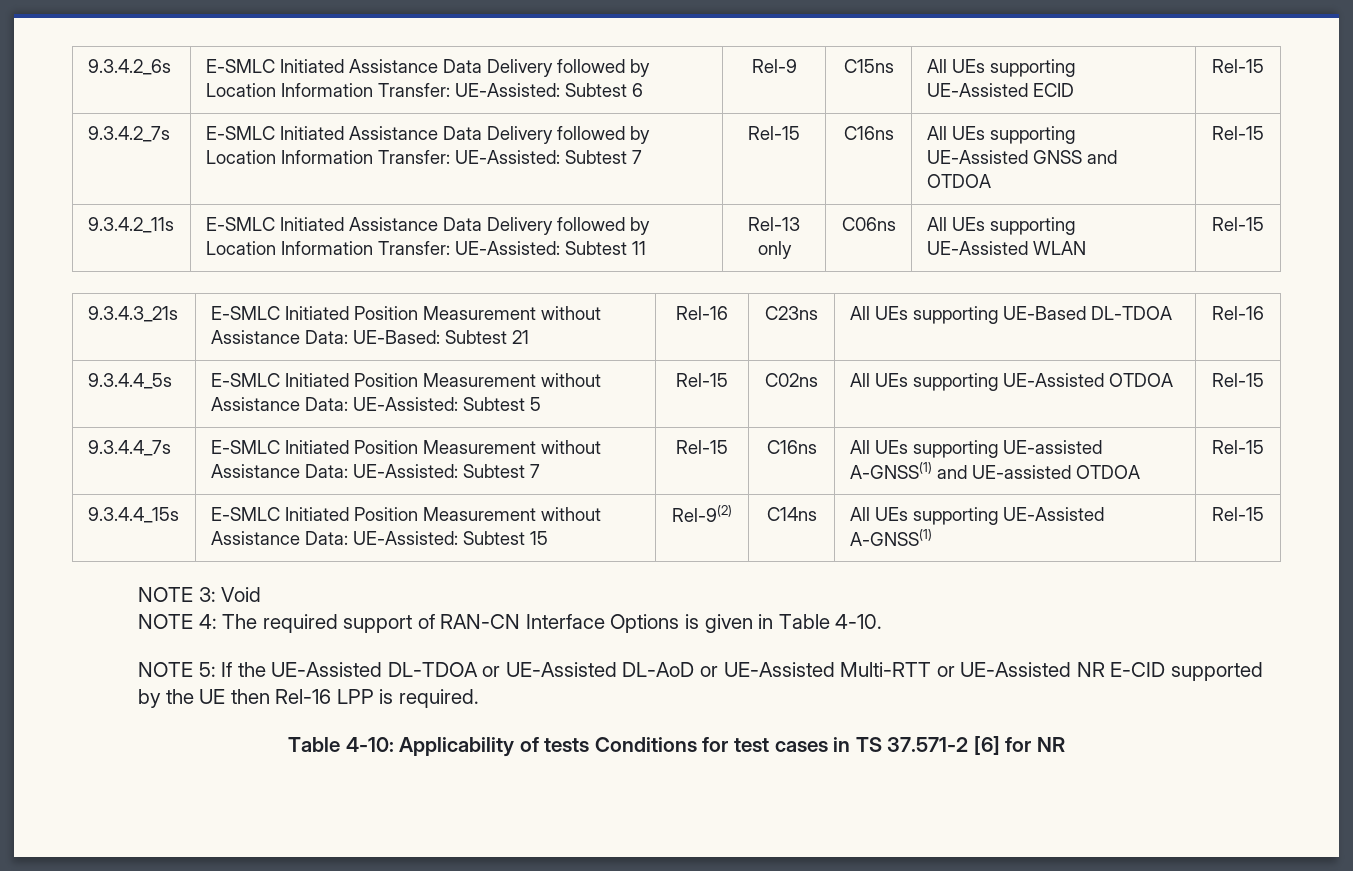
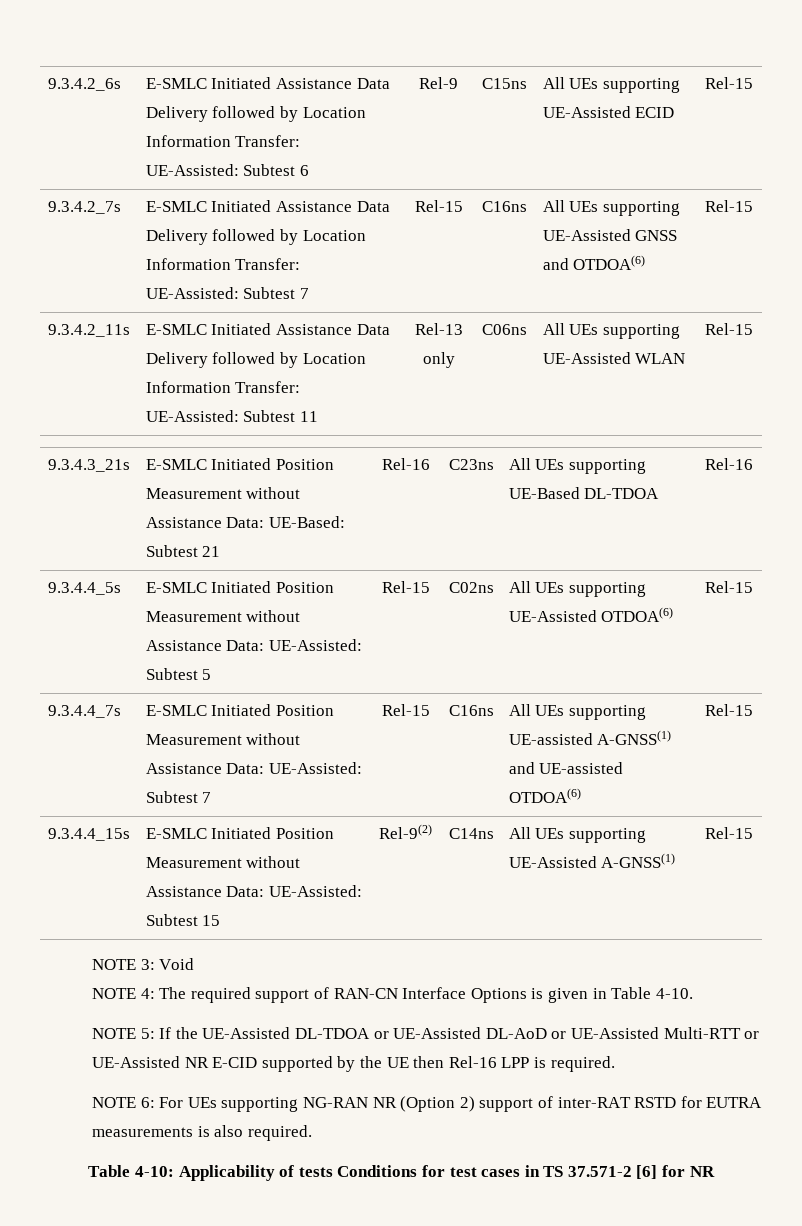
[926,174,991,188] OTDOA -> [573,255,646,270] OTDOA(6)
[1108,373,1173,387] OTDOA -> [601,607,674,622] OTDOA(6)
[1075,465,1140,479] OTDOA -> [508,788,581,803] OTDOA(6)
(479, 698) none -> [92,1096,763,1112] [92,1125,312,1141] // NOTE 6: For UEs supporting NG-RAN NR (Option 2) support of inter-RAT RSTD for EUTRA measurements is also required.

